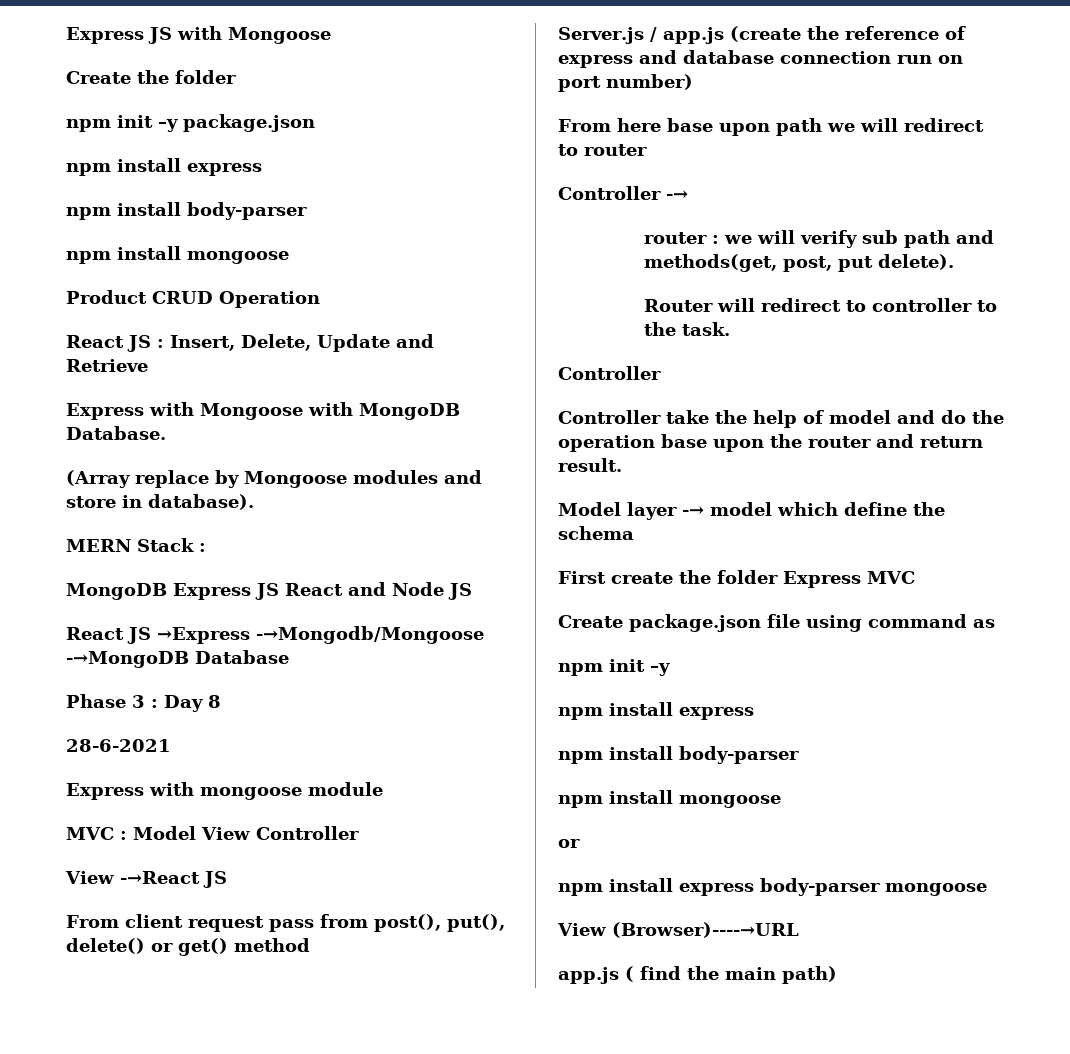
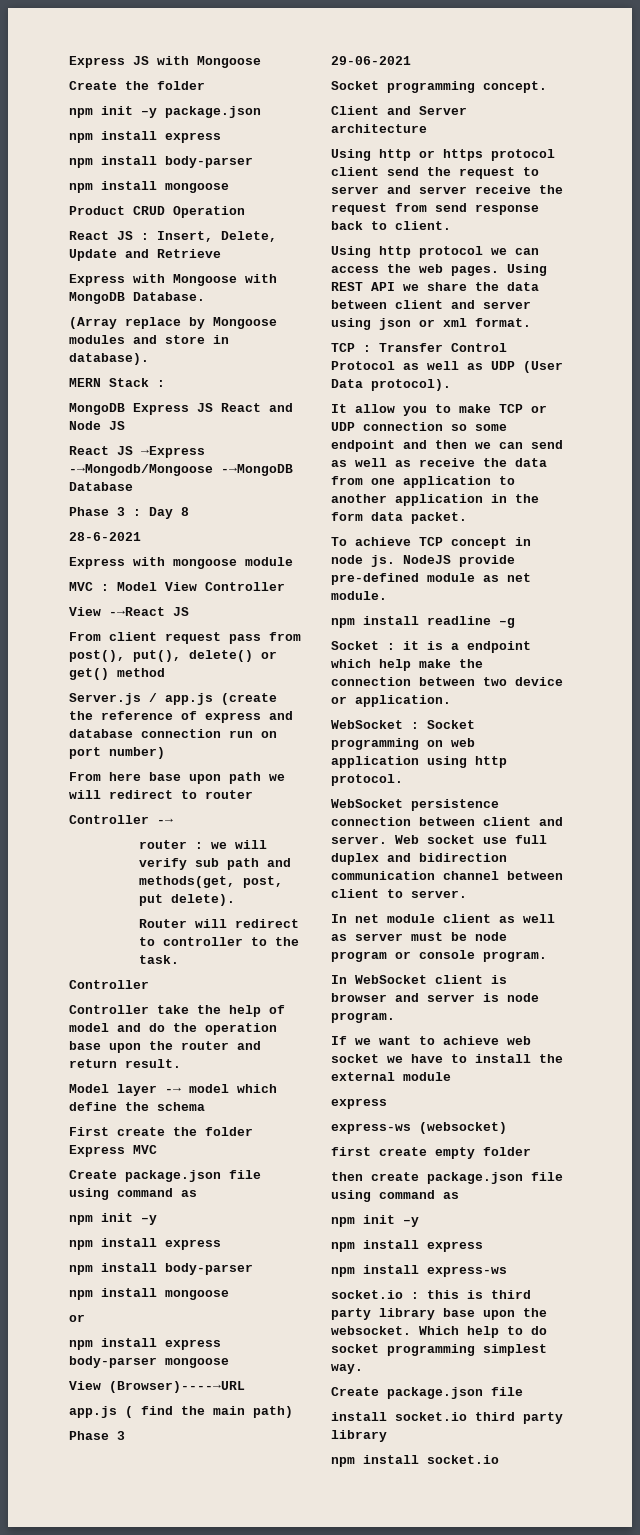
(837, 975) none -> [69,1431,125,1440] [331,56,411,65] [331,81,547,93] [331,106,467,115] [331,124,427,133] [331,149,555,161] [331,167,539,179] [331,185,563,194] [331,203,539,215] [331,221,451,230] [331,246,539,258] [331,264,547,276] [331,282,539,291] [331,300,531,309] [331,318,531,330] [331,343,507,352] [331,361,563,373] [331,379,451,391] [331,404,547,416] [331,422,507,431] [331,440,563,452] [331,458,547,467] [331,476,515,488] [331,494,539,506] [331,512,467,524] [331,537,531,549] [331,555,515,567] [331,573,531,585] [331,591,387,600] [331,616,515,628] [331,641,531,653] [331,659,483,671] [331,677,563,686] [331,695,451,707] [331,720,475,729] [331,738,475,750] [331,756,507,768] [331,774,403,786] [331,799,499,811] [331,817,563,826] [331,835,547,844] [331,853,507,865] [331,871,563,880] [331,889,467,898] [331,914,555,923] [331,932,507,941] [331,950,547,962] [331,975,507,984] [331,993,539,1002] [331,1012,395,1023] [331,1036,531,1045] [331,1054,563,1063] [331,1072,451,1081] [331,1098,387,1109] [331,1122,507,1134] [331,1147,531,1159] [331,1172,563,1184] [331,1190,459,1202] [331,1215,419,1227] [331,1240,483,1252] [331,1265,507,1277] [331,1290,531,1299] [331,1308,547,1320] [331,1326,547,1338] [331,1344,547,1356] [331,1364,363,1374] [331,1387,523,1399] [331,1412,563,1424] [331,1430,387,1442] [331,1455,499,1467] // Phase 3 // 29-06-2021 // Socket programming concept. // Client and Server architecture // Using http or https protocol client send the request to server and server receive the request from send response back to client. // Using http protocol we can access the web pages. Using REST API we share the data between client and server using json or xml format. // TCP : Transfer Control Protocol as well as UDP (User Data protocol). // It allow you to make TCP or UDP connection so some endpoint and then we can send as well as receive the data from one application to another application in the form data packet. // To achieve TCP concept in node js. NodeJS provide pre-defined module as net module. // npm install readline –g // Socket : it is a endpoint which help make the connection between two device or application. // WebSocket : Socket programming on web application using http protocol. // WebSocket persistence connection between client and server. Web socket use full duplex and bidirection communication channel between client to server. // In net module client as well as server must be node program or console program. // In WebSocket client is browser and server is node program. // If we want to achieve web socket we have to install the external module // express // express-ws (websocket) // first create empty folder // then create package.json file using command as // npm init –y // npm install express // npm install express-ws // socket.io : this is third party library base upon the websocket. Which help to do socket programming simplest way. // Create package.json file // install socket.io third party library // npm install socket.io

